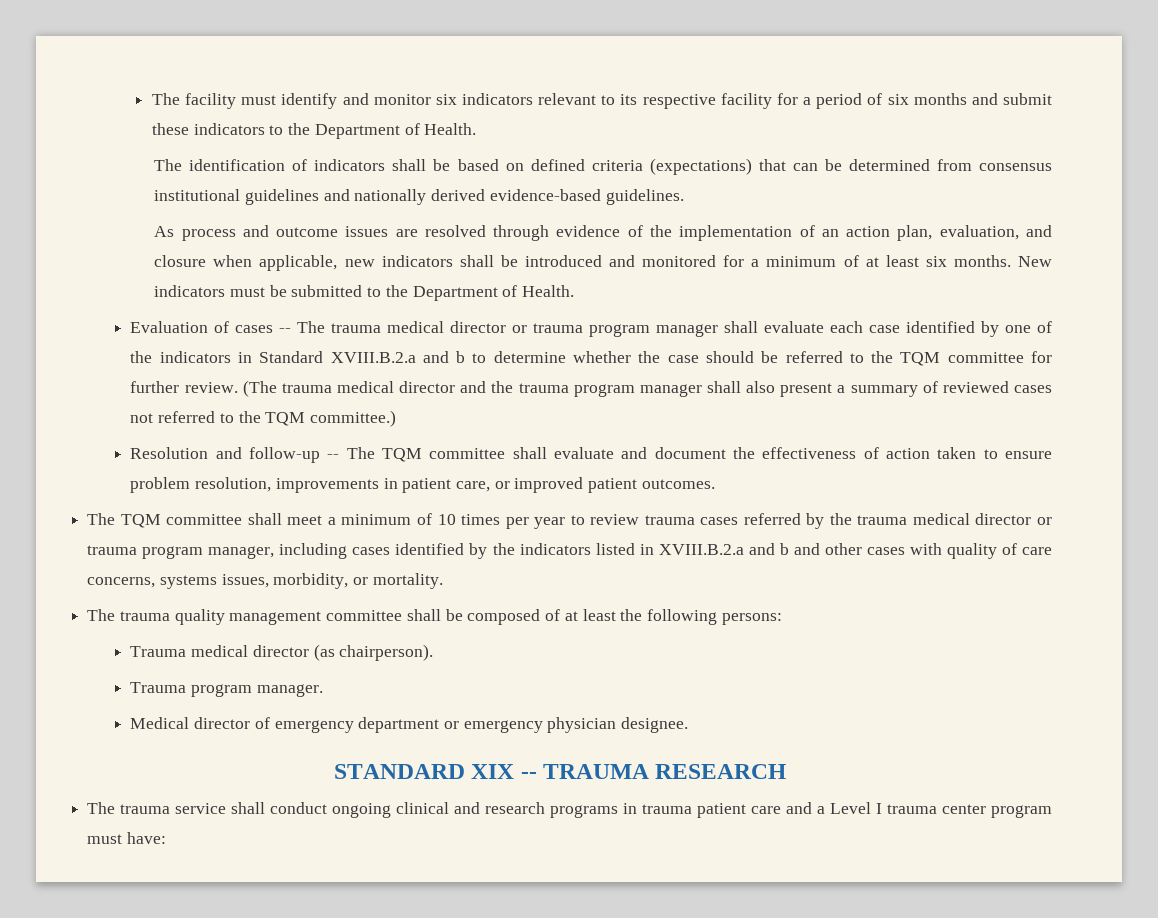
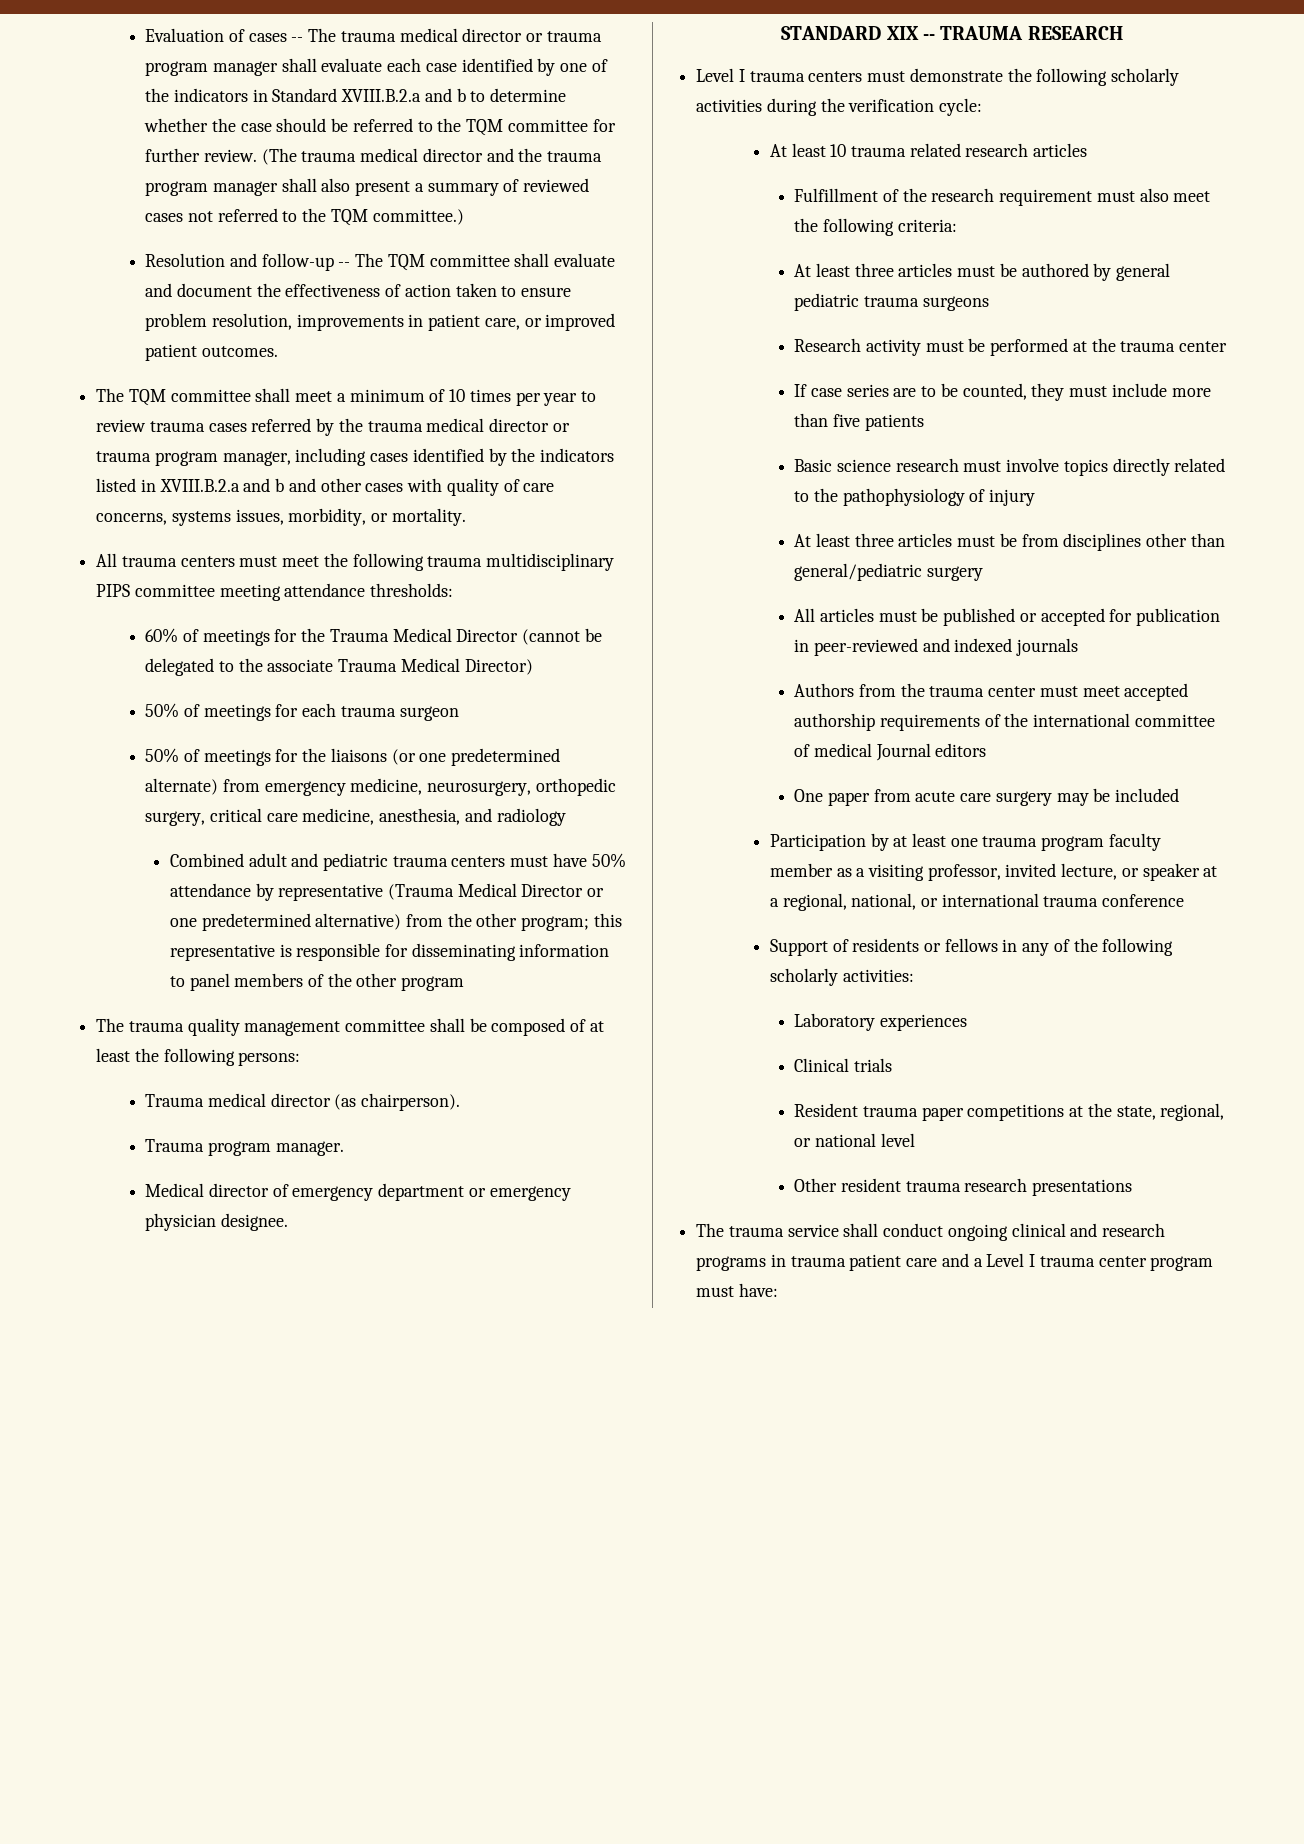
[151,93,1053,109] [151,123,477,139] [154,158,1052,175] [154,189,684,205] [154,225,1052,241] [154,255,1053,271] [154,285,575,301] The facility must identify and monitor six indicators relevant to its respective facility for a period of six months and submit these indicators to the Department of Health. // The identification of indicators shall be based on defined criteria (expectations) that can be determined from consensus institutional guidelines and nationally derived evidence-based guidelines. // As process and outcome issues are resolved through evidence of the implementation of an action plan, evaluation, and closure when applicable, new indicators shall be introduced and monitored for a minimum of at least six months. New indicators must be submitted to the Department of Health. // -> (145, 35) none
(443, 581) none -> [96,553,615,571] [96,583,454,601] [145,628,602,646] [145,658,533,676] [145,703,459,721] [145,748,561,766] [145,778,616,796] [145,808,566,826] [169,853,626,871] [169,883,605,901] [169,913,622,931] [169,943,610,961] [169,973,465,991] // All trauma centers must meet the following trauma multidisciplinary PIPS committee meeting attendance thresholds: // 60% of meetings for the Trauma Medical Director (cannot be delegated to the associate Trauma Medical Director) // 50% of meetings for each trauma surgeon // 50% of meetings for the liaisons (or one predetermined alternate) from emergency medicine, neurosurgery, orthopedic surgery, critical care medicine, anesthesia, and radiology // Combined adult and pediatric trauma centers must have 50% attendance by representative (Trauma Medical Director or one predetermined alternative) from the other program; this representative is responsible for disseminating information to panel members of the other program
(787, 771) none -> [696,68,1180,86] [696,98,983,116] [769,143,1088,157] [794,188,1211,206] [794,218,957,236] [794,263,1171,281] [794,293,989,311] [794,338,1228,356] [794,383,1211,401] [794,413,924,431] [794,458,1226,476] [794,488,1036,506] [794,533,1225,551] [794,563,984,581] [794,608,1221,626] [794,638,1079,656] [794,683,1189,701] [794,713,1215,731] [794,743,987,761] [794,788,1180,806] [769,833,1161,851] [769,863,1218,881] [769,893,1185,911] [769,938,1174,956] [769,968,914,986] [794,1013,968,1031] [794,1058,893,1072] [794,1103,1225,1121] [794,1133,915,1147] [794,1178,1133,1196] // Level I trauma centers must demonstrate the following scholarly activities during the verification cycle: // At least 10 trauma related research articles // Fulfillment of the research requirement must also meet the following criteria: // At least three articles must be authored by general pediatric trauma surgeons // Research activity must be performed at the trauma center // If case series are to be counted, they must include more than five patients // Basic science research must involve topics directly related to the pathophysiology of injury // At least three articles must be from disciplines other than general/pediatric surgery // All articles must be published or accepted for publication in peer-reviewed and indexed journals // Authors from the trauma center must meet accepted authorship requirements of the international committee of medical Journal editors // One paper from acute care surgery may be included // Participation by at least one trauma program faculty member as a visiting professor, invited lecture, or speaker at a regional, national, or international trauma conference // Support of residents or fellows in any of the following scholarly activities: // Laboratory experiences // Clinical trials // Resident trauma paper competitions at the state, regional, or national level // Other resident trauma research presentations

